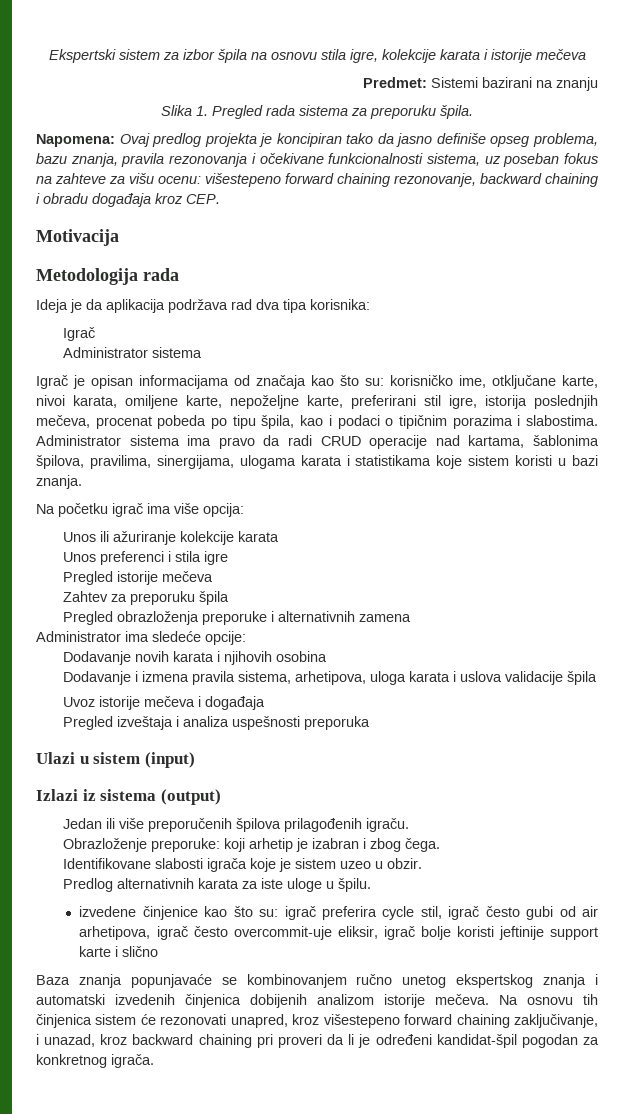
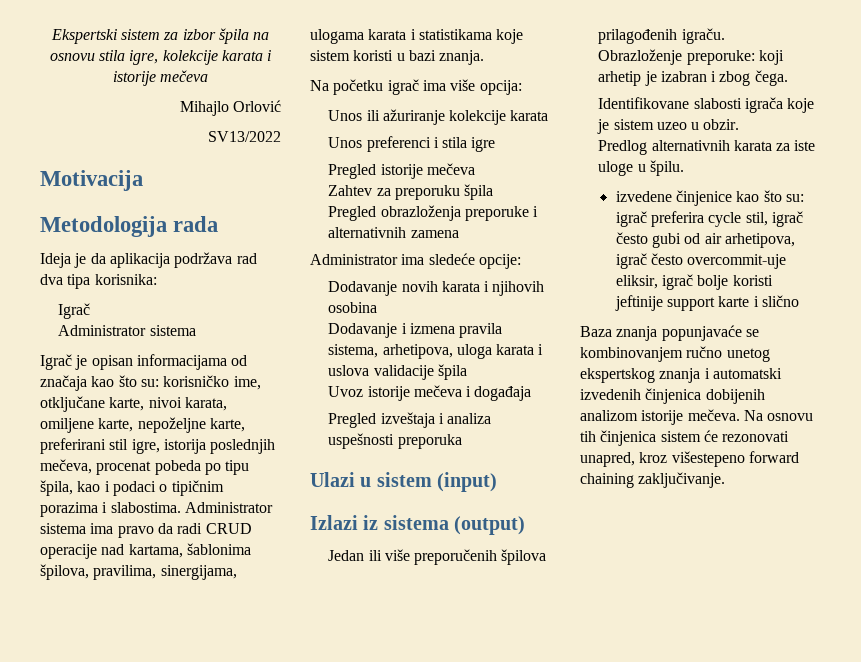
[363,77,598,91] [161,105,473,119] [36,133,598,147] [36,153,598,167] [36,173,598,187] [36,193,220,207] Predmet: Sistemi bazirani na znanju // Slika 1. Pregled rada sistema za preporuku špila. // Napomena: Ovaj predlog projekta je koncipiran tako da jasno definiše opseg problema, bazu znanja, pravila rezonovanja i očekivane funkcionalnosti sistema, uz poseban fokus na zahteve za višu ocenu: višestepeno forward chaining rezonovanje, backward chaining i obradu događaja kroz CEP. -> [179,100,281,116] [208,131,281,142] Mihajlo Orlović // SV13/2022
[514,1014,598,1028] [36,1034,599,1048] [36,1054,154,1068] zaključivanje, i unazad, kroz backward chaining pri proveri da li je određeni kandidat-špil pogodan za konkretnog igrača. -> [638,472,726,488] zaključivanje.

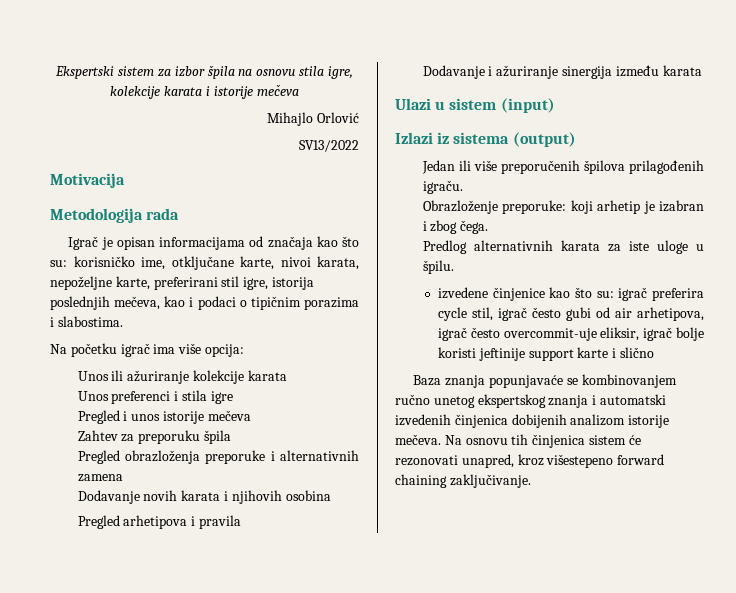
[40,252,257,268] [40,274,157,289] [58,303,91,319] [58,325,196,336] // Ideja je da aplikacija podržava rad dva tipa korisnika: // Igrač // Administrator sistema -> (180, 214) none
[40,418,134,433] omiljene karte, -> (359, 263) none
[96,460,250,475] [40,480,73,496] procenat pobeda po tipu špila, -> (161, 303) none
[184,502,273,513] [40,523,252,538] [40,543,251,559] [40,564,237,580] [310,29,524,44] [310,50,485,65] Administrator sistema ima pravo da radi CRUD operacije nad kartama, šablonima špilova, pravilima, sinergijama, ulogama karata i statistikama koje sistem koristi u bazi znanja. -> (123, 321) none
(377, 171) none -> [123,411,161,421] i unos
[310,253,521,269] // Administrator ima sledeće opcije: -> (123, 478) none
[328,323,503,338] [328,344,544,359] [328,364,467,380] [328,385,532,401] [328,412,492,428] [328,433,462,449] Dodavanje i izmena pravila sistema, arhetipova, uloga karata i uslova validacije špila // Uvoz istorije mečeva i događaja // Pregled izveštaja i analiza uspešnosti preporuka -> [77,515,241,529] [422,65,702,79] Pregled arhetipova i pravila // Dodavanje i ažuriranje sinergija između karata
[598,97,815,113] [597,119,740,134] // Identifikovane slabosti igrača koje je sistem uzeo u obzir. -> (489, 227) none

